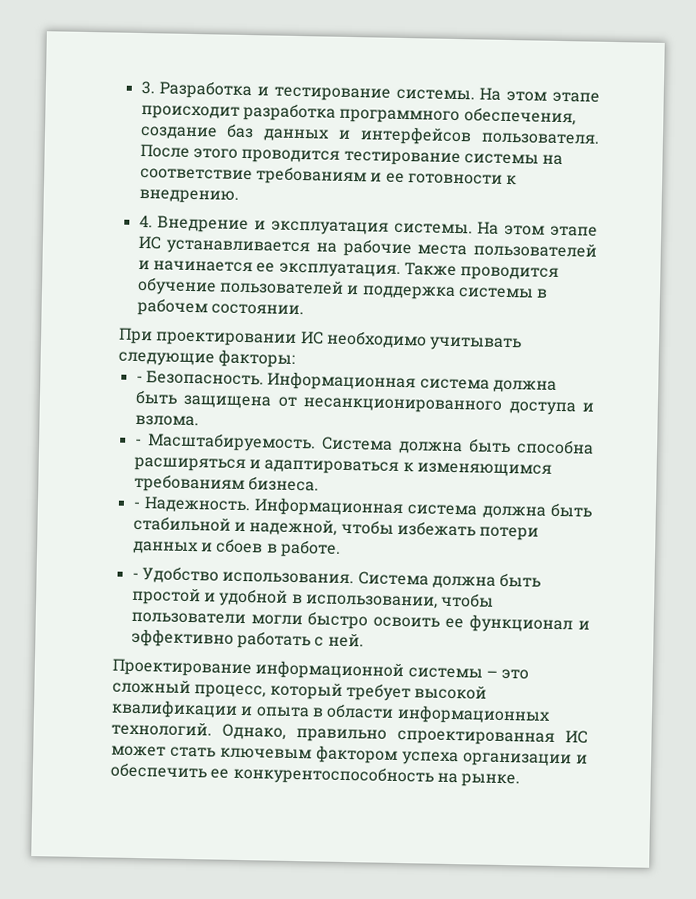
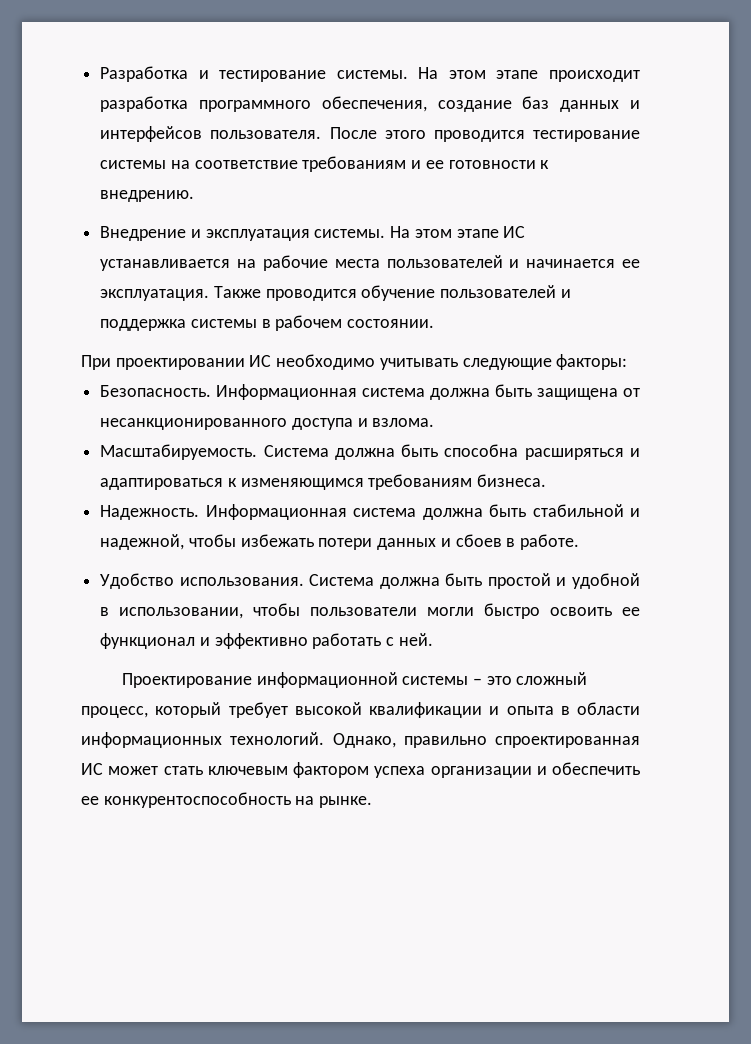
[140,80,155,95] 3. -> (100, 74) none
[138,214,153,228] 4. -> (195, 196) none
[135,375,143,383] - -> (628, 362) none
[134,438,142,446] - -> (435, 422) none
[132,501,140,509] - -> (547, 480) none
[131,572,139,580] - -> (580, 542) none

